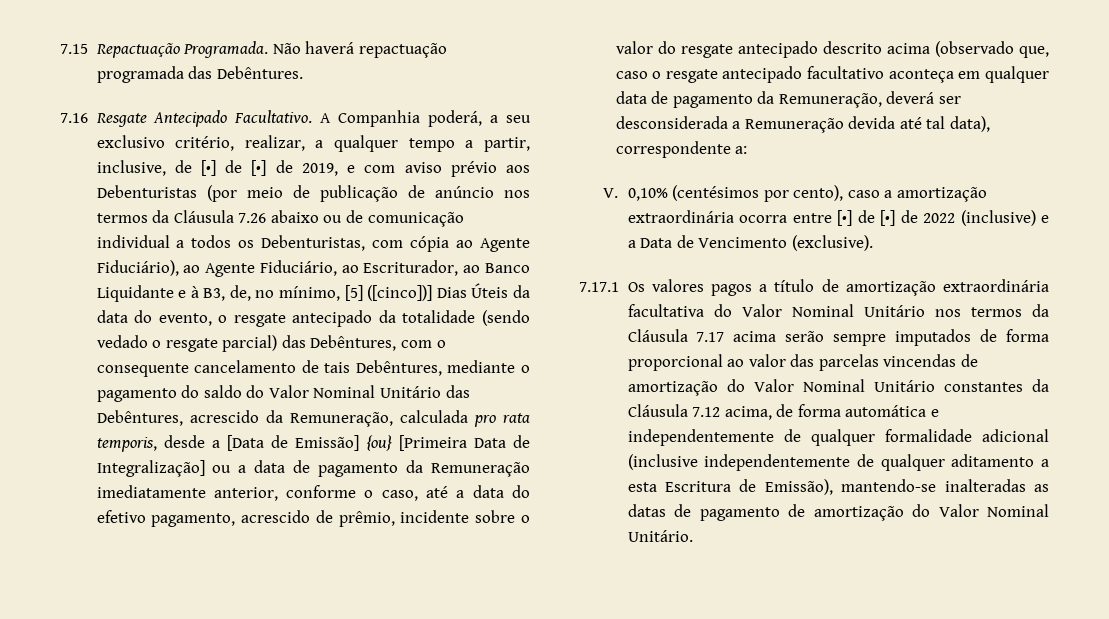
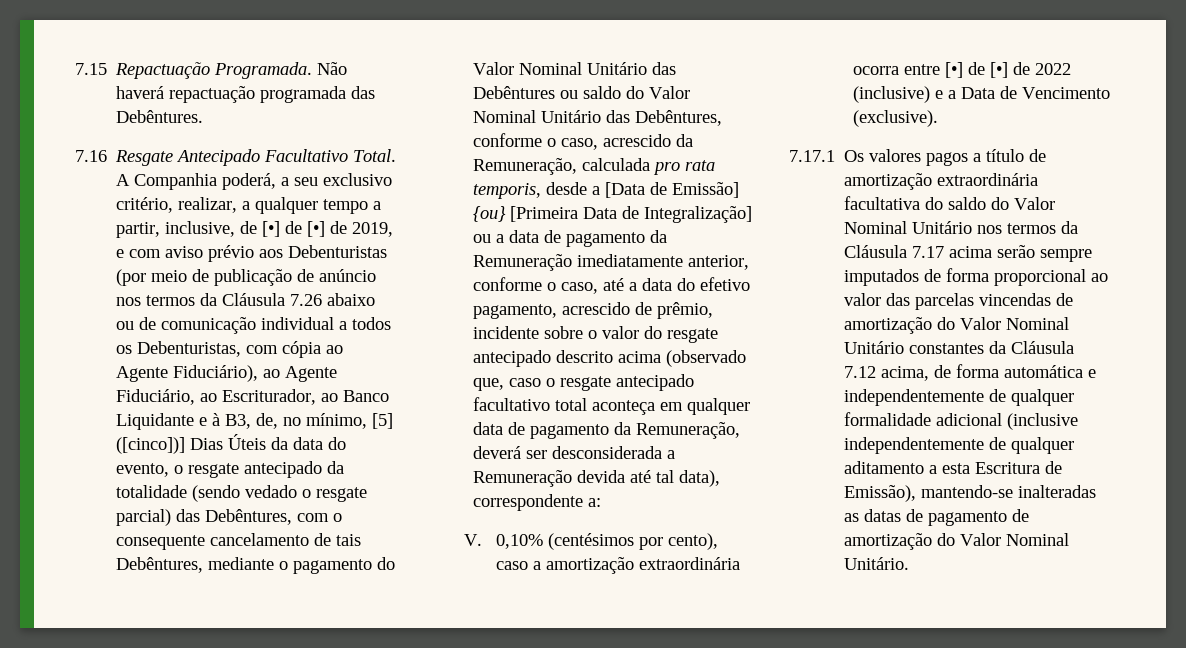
[234,110,313,123] Facultativo. -> [264,149,397,162] Facultativo Total.
(200, 391) none -> [473,62,677,75] [473,86,579,99] Valor Nominal Unitário das Debêntures ou
(183, 418) none -> [473,133,599,150] conforme o caso,
(885, 72) none -> [555,398,588,411] total
(732, 310) none -> [948,197,1010,210] saldo do

